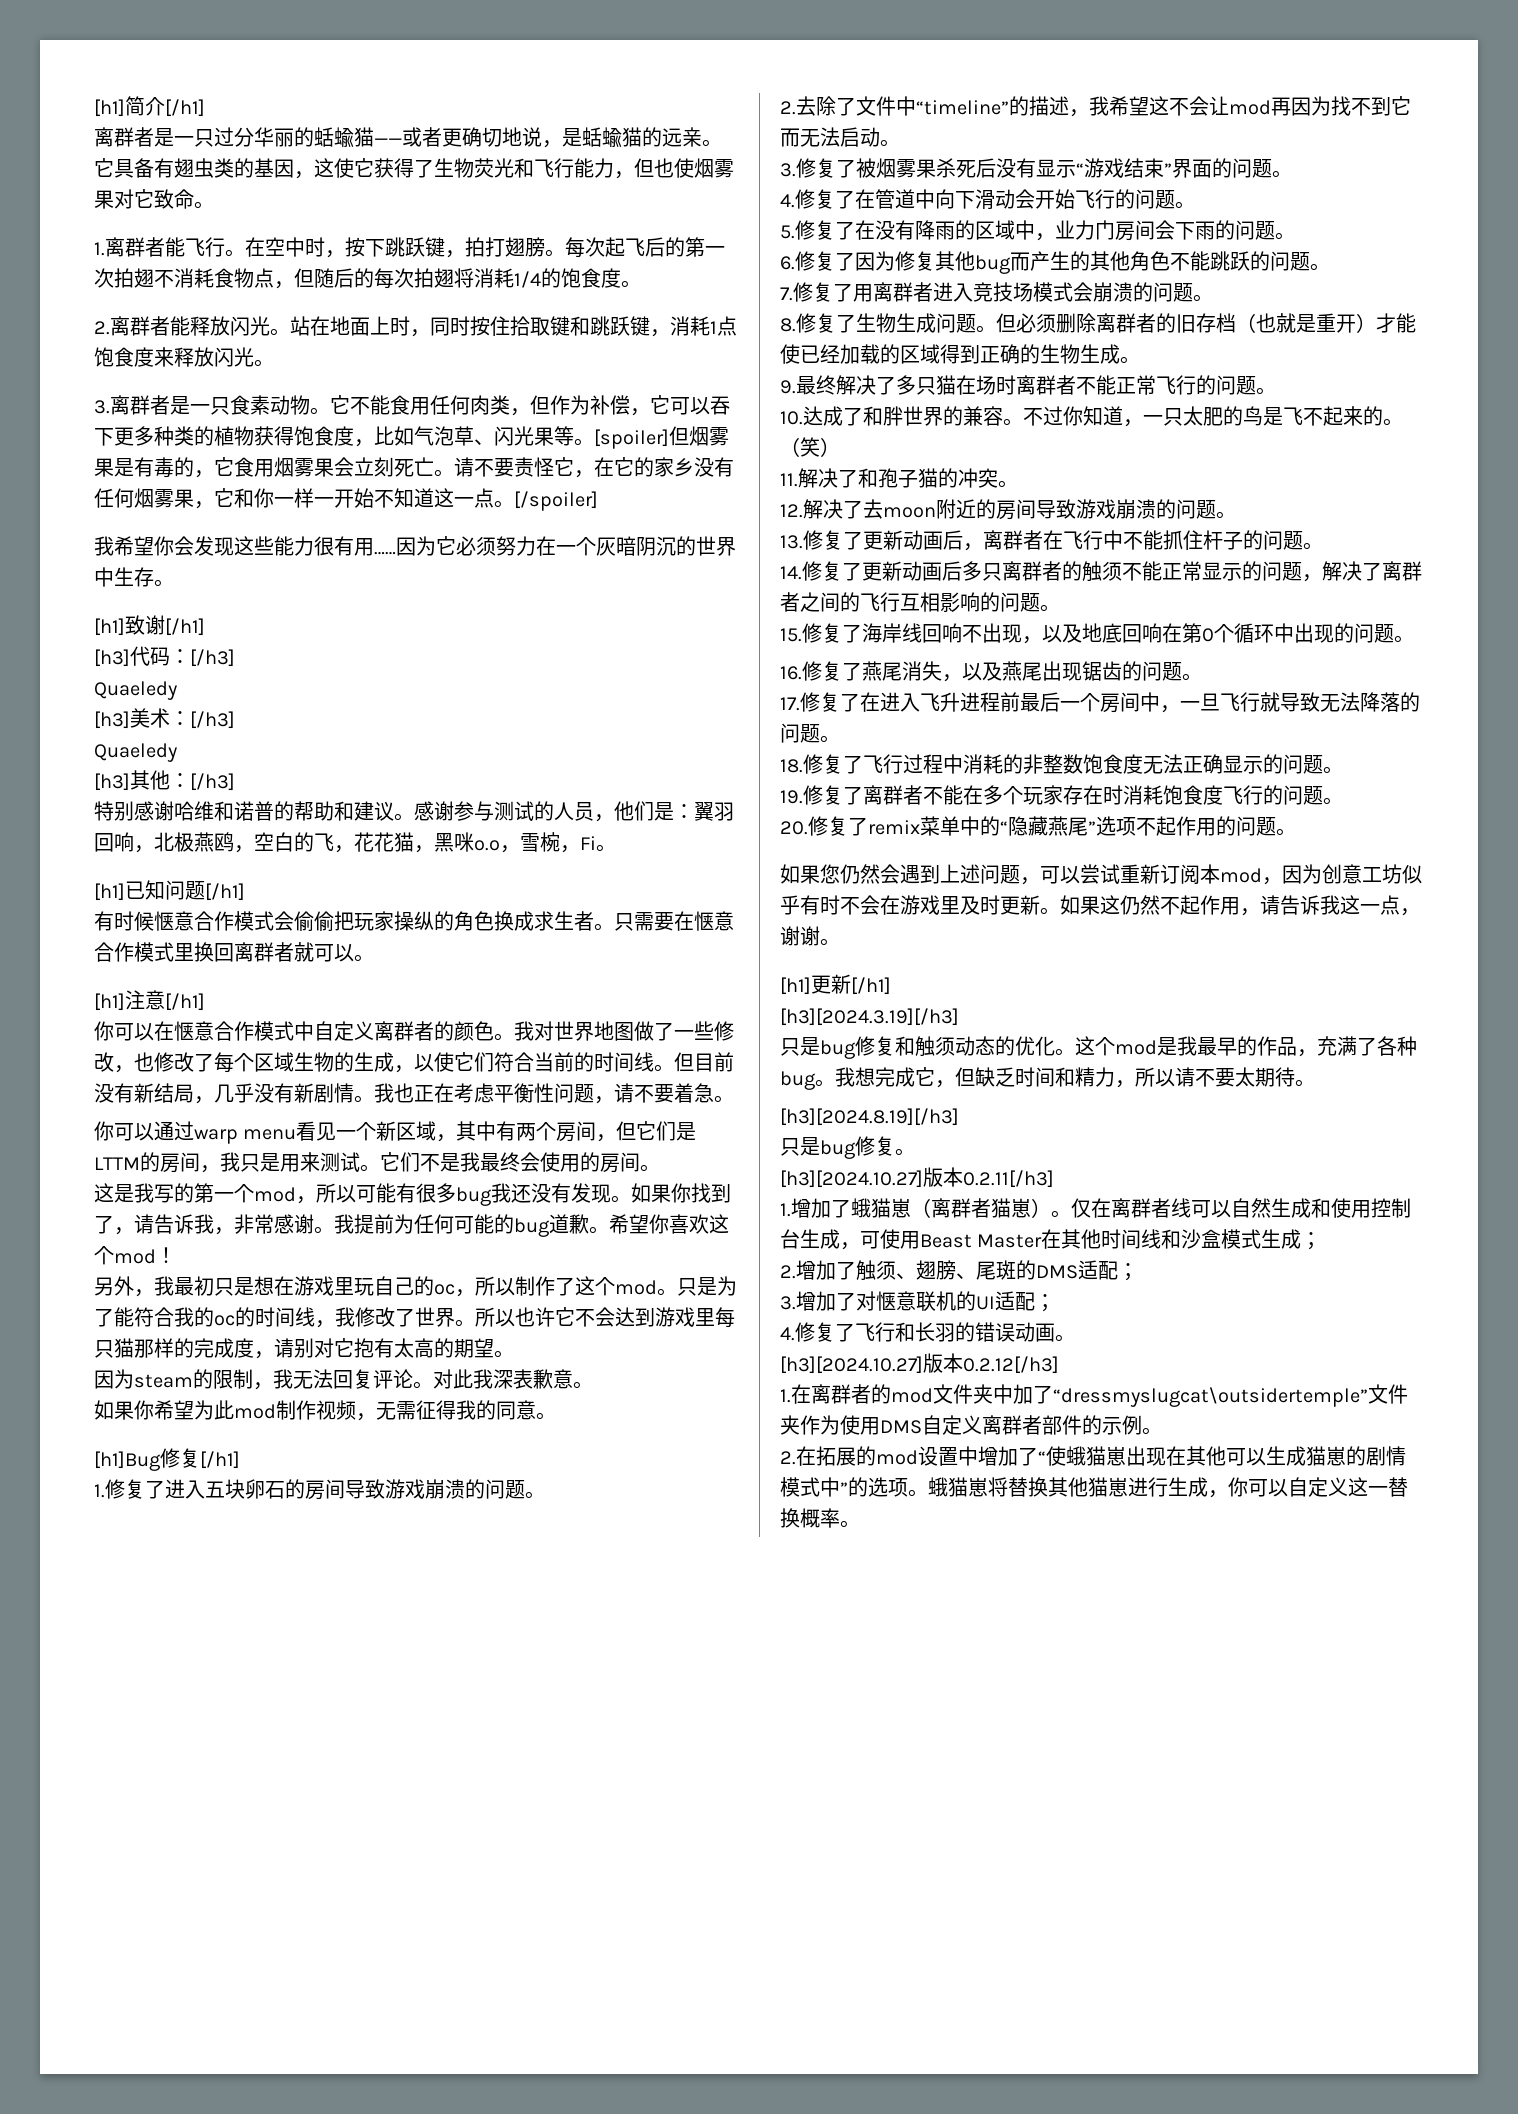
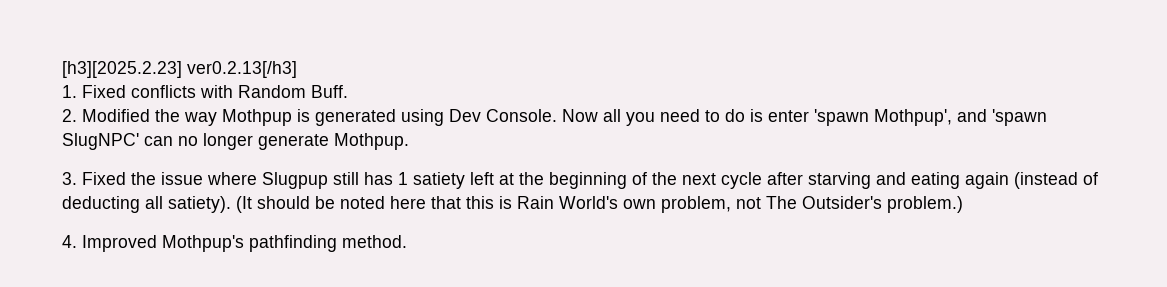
[94,96,205,117] [94,127,722,148] [94,158,734,179] [94,189,214,209] [94,237,725,258] [94,268,641,289] [94,316,737,337] [94,347,274,367] [94,395,730,416] [94,426,729,449] [94,457,734,478] [94,488,598,511] [94,536,736,556] [94,567,174,587] [94,615,205,636] [94,646,235,667] [94,681,177,700] [94,708,235,729] [94,743,177,762] [94,770,235,791] [94,801,734,822] [94,832,616,853] [94,880,245,901] [94,911,734,931] [94,942,374,962] [94,990,205,1011] [94,1021,734,1041] [94,1052,734,1073] [94,1083,734,1104] [94,1121,697,1144] [94,1152,660,1173] [94,1183,731,1206] [94,1214,729,1237] [94,1246,176,1265] [94,1276,737,1297] [94,1307,735,1328] [94,1338,514,1359] [94,1369,593,1390] [94,1400,556,1421] [94,1448,240,1471] [94,1479,545,1500] [780,96,1411,117] [780,127,900,147] [780,158,1292,178] [780,189,1195,209] [780,220,1295,241] [780,251,1330,274] [780,282,1213,302] [780,313,1416,333] [780,344,1140,364] [780,375,1276,395] [780,406,1403,427] [780,437,840,457] [780,468,1018,488] [780,499,1236,520] [780,530,1323,551] [780,561,1422,582] [780,592,1060,612] [780,623,1414,644] [780,661,1202,682] [780,692,1420,713] [780,723,840,743] [780,754,1343,774] [780,785,1343,805] [780,816,1296,836] [780,864,1422,885] [780,895,1420,916] [780,926,840,946] [780,974,891,995] [780,1008,959,1026] [780,1036,1417,1059] [780,1067,1315,1090] [780,1108,959,1126] [780,1136,915,1159] [780,1167,1054,1188] [780,1198,1411,1218] [780,1229,1322,1250] [780,1260,1138,1281] [780,1291,1055,1312] [780,1322,1075,1342] [780,1353,1059,1374] [780,1384,1408,1407] [780,1415,1162,1435] [780,1446,1406,1466] [780,1477,1408,1498] [780,1508,860,1528] [h1]简介[/h1] // 离群者是一只过分华丽的蛞蝓猫——或者更确切地说，是蛞蝓猫的远亲。它具备有翅虫类的基因，这使它获得了生物荧光和飞行能力，但也使烟雾果对它致命。 // 1.离群者能飞行。在空中时，按下跳跃键，拍打翅膀。每次起飞后的第一次拍翅不消耗食物点，但随后的每次拍翅将消耗1/4的饱食度。 // 2.离群者能释放闪光。站在地面上时，同时按住拾取键和跳跃键，消耗1点饱食度来释放闪光。 // 3.离群者是一只食素动物。它不能食用任何肉类，但作为补偿，它可以吞下更多种类的植物获得饱食度，比如气泡草、闪光果等。[spoiler]但烟雾果是有毒的，它食用烟雾果会立刻死亡。请不要责怪它，在它的家乡没有任何烟雾果，它和你一样一开始不知道这一点。[/spoiler] // 我希望你会发现这些能力很有用……因为它必须努力在一个灰暗阴沉的世界中生存。 // [h1]致谢[/h1] // [h3]代码：[/h3] // Quaeledy // [h3]美术：[/h3] // Quaeledy // [h3]其他：[/h3] // 特别感谢哈维和诺普的帮助和建议。感谢参与测试的人员，他们是：翼羽回响，北极燕鸥，空白的飞，花花猫，黑咪o.o，雪椀，Fi。 // [h1]已知问题[/h1] // 有时候惬意合作模式会偷偷把玩家操纵的角色换成求生者。只需要在惬意合作模式里换回离群者就可以。 // [h1]注意[/h1] // 你可以在惬意合作模式中自定义离群者的颜色。我对世界地图做了一些修改，也修改了每个区域生物的生成，以使它们符合当前的时间线。但目前没有新结局，几乎没有新剧情。我也正在考虑平衡性问题，请不要着急。 // 你可以通过warp menu看见一个新区域，其中有两个房间，但它们是LTTM的房间，我只是用来测试。它们不是我最终会使用的房间。 // 这是我写的第一个mod，所以可能有很多bug我还没有发现。如果你找到了，请告诉我，非常感谢。我提前为任何可能的bug道歉。希望你喜欢这个mod！ // 另外，我最初只是想在游戏里玩自己的oc，所以制作了这个mod。只是为了能符合我的oc的时间线，我修改了世界。所以也许它不会达到游戏里每只猫那样的完成度，请别对它抱有太高的期望。 // 因为steam的限制，我无法回复评论。对此我深表歉意。 // 如果你希望为此mod制作视频，无需征得我的同意。 // [h1]Bug修复[/h1] // 1.修复了进入五块卵石的房间导致游戏崩溃的问题。 // 2.去除了文件中“timeline”的描述，我希望这不会让mod再因为找不到它而无法启动。 // 3.修复了被烟雾果杀死后没有显示“游戏结束”界面的问题。 // 4.修复了在管道中向下滑动会开始飞行的问题。 // 5.修复了在没有降雨的区域中，业力门房间会下雨的问题。 // 6.修复了因为修复其他bug而产生的其他角色不能跳跃的问题。 // 7.修复了用离群者进入竞技场模式会崩溃的问题。 // 8.修复了生物生成问题。但必须删除离群者的旧存档（也就是重开）才能使已经加载的区域得到正确的生物生成。 // 9.最终解决了多只猫在场时离群者不能正常飞行的问题。 // 10.达成了和胖世界的兼容。不过你知道，一只太肥的鸟是飞不起来的。（笑） // 11.解决了和孢子猫的冲突。 // 12.解决了去moon附近的房间导致游戏崩溃的问题。 // 13.修复了更新动画后，离群者在飞行中不能抓住杆子的问题。 // 14.修复了更新动画后多只离群者的触须不能正常显示的问题，解决了离群者之间的飞行互相影响的问题。 // 15.修复了海岸线回响不出现，以及地底回响在第0个循环中出现的问题。 // 16.修复了燕尾消失，以及燕尾出现锯齿的问题。 // 17.修复了在进入飞升进程前最后一个房间中，一旦飞行就导致无法降落的问题。 // 18.修复了飞行过程中消耗的非整数饱食度无法正确显示的问题。 // 19.修复了离群者不能在多个玩家存在时消耗饱食度飞行的问题。 // 20.修复了remix菜单中的“隐藏燕尾”选项不起作用的问题。 // 如果您仍然会遇到上述问题，可以尝试重新订阅本mod，因为创意工坊似乎有时不会在游戏里及时更新。如果这仍然不起作用，请告诉我这一点，谢谢。 // [h1]更新[/h1] // [h3][2024.3.19][/h3] // 只是bug修复和触须动态的优化。这个mod是我最早的作品，充满了各种bug。我想完成它，但缺乏时间和精力，所以请不要太期待。 // [h3][2024.8.19][/h3] // 只是bug修复。 // [h3][2024.10.27]版本0.2.11[/h3] // 1.增加了蛾猫崽（离群者猫崽）。仅在离群者线可以自然生成和使用控制台生成，可使用Beast Master在其他时间线和沙盒模式生成； // 2.增加了触须、翅膀、尾斑的DMS适配； // 3.增加了对惬意联机的UI适配； // 4.修复了飞行和长羽的错误动画。 // [h3][2024.10.27]版本0.2.12[/h3] // 1.在离群者的mod文件夹中加了“dressmyslugcat\outsidertemple”文件夹作为使用DMS自定义离群者部件的示例。 // 2.在拓展的mod设置中增加了“使蛾猫崽出现在其他可以生成猫崽的剧情模式中”的选项。蛾猫崽将替换其他猫崽进行生成，你可以自定义这一替换概率。 -> [62,61,297,78] [62,85,348,98] [62,109,1047,126] [62,133,409,150] [62,172,1098,189] [62,196,963,213] [62,235,407,252] [h3][2025.2.23] ver0.2.13[/h3] // 1. Fixed conflicts with Random Buff. // 2. Modified the way Mothpup is generated using Dev Console. Now all you need to do is enter 'spawn Mothpup', and 'spawn SlugNPC' can no longer generate Mothpup. // 3. Fixed the issue where Slugpup still has 1 satiety left at the beginning of the next cycle after starving and eating again (instead of deducting all satiety). (It should be noted here that this is Rain World's own problem, not The Outsider's problem.) // 4. Improved Mothpup's pathfinding method.

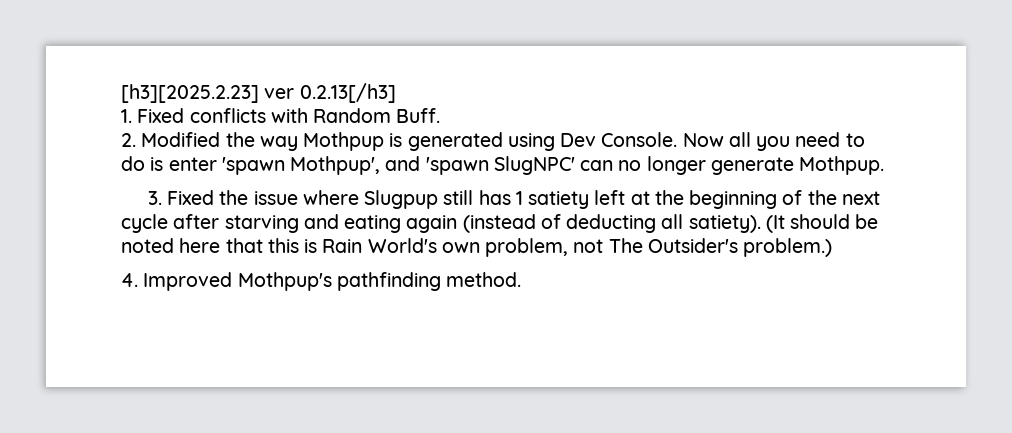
[187,61,297,78] ver0.2.13[/h3] -> [264,83,396,103] ver 0.2.13[/h3]

